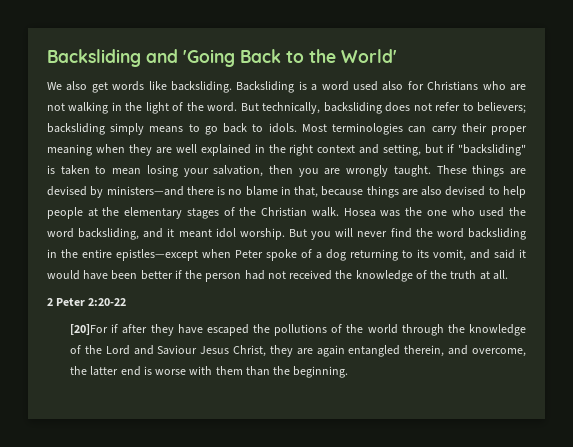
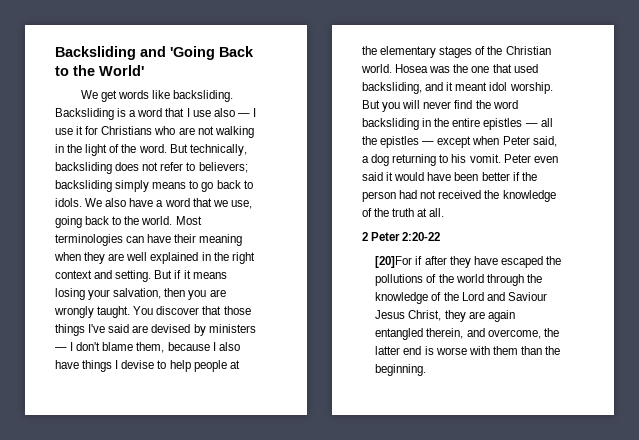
[66,81,88,91] also -> (98, 94) none
[352,81,404,91] used also -> [165,108,256,117] [55,126,84,135] that I use also — I use it
[301,123,527,135] Most terminologies can carry their proper -> [85,198,252,209] [55,216,202,228] [55,234,197,246] We also have a word that we use, going back to the world. Most terminologies can have their
[383,144,526,156] [47,165,142,175] setting, but if "backsliding" is taken to mean -> [115,270,227,282] setting. But if it means
[436,165,526,177] [47,186,486,198] These things are devised by ministers—and there is no blame in that, because things are also devised -> [133,306,251,315] [55,324,256,336] [55,342,240,353] [55,360,155,372] You discover that those things I've said are devised by ministers — I don't blame them, because I also have things I devise
[311,207,339,217] walk. -> [361,64,392,73] world.
[451,207,526,217] [47,228,74,238] who used the word -> [492,64,538,73] that used
[116,249,490,261] epistles—except when Peter spoke of a dog returning to its vomit, and -> [483,118,553,130] [362,136,557,148] [362,154,558,166] epistles — all the epistles — except when Peter said, a dog returning to his vomit. Peter even

